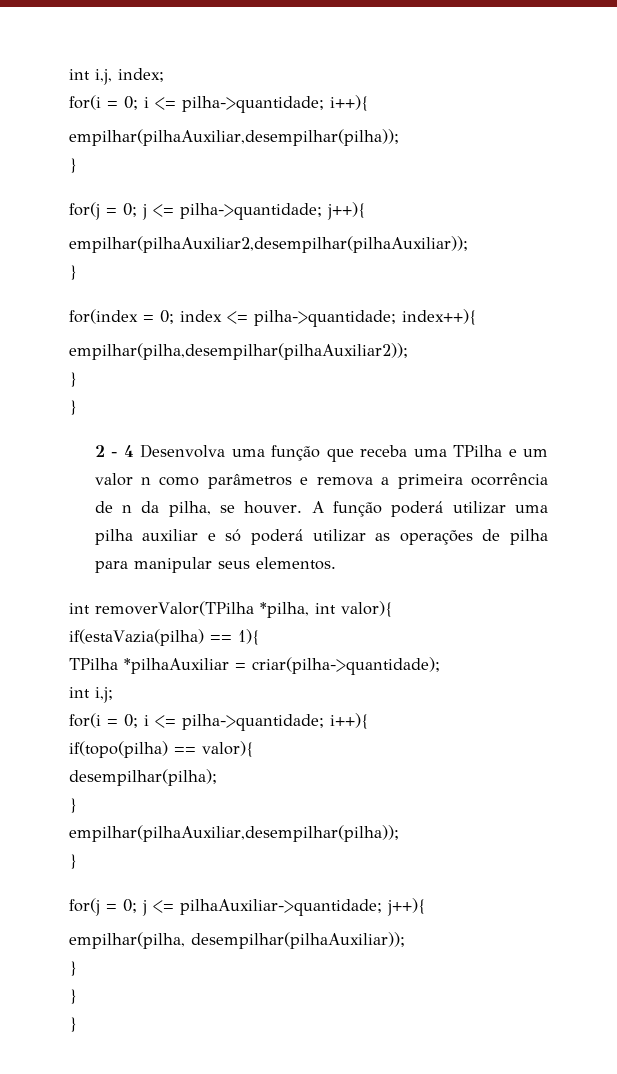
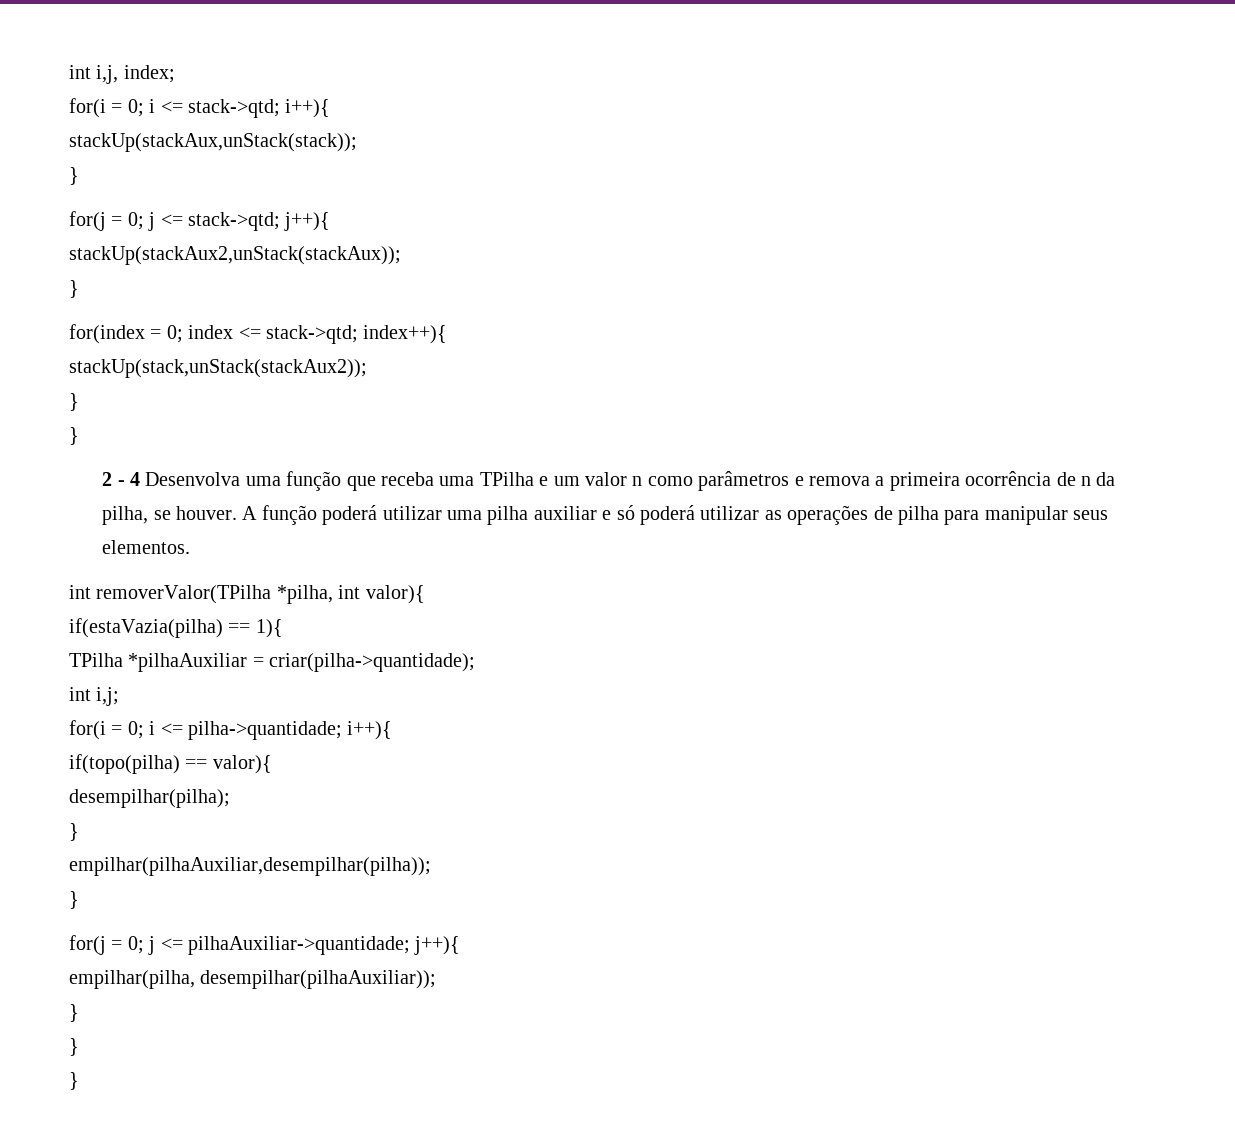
[182,95,369,113] [69,129,399,146] [69,158,77,173] [69,202,366,220] [69,236,468,253] pilha->quantidade; i++){ // empilhar(pilhaAuxiliar,desempilhar(pilha)); // } // for(j = 0; j <= pilha->quantidade; j++){ // empilhar(pilhaAuxiliar2,desempilhar(pilhaAuxiliar)); -> [188,99,331,118] [69,133,357,152] [69,167,79,185] [69,211,331,231] [69,246,401,265] stack->qtd; i++){ // stackUp(stackAux,unStack(stack)); // } // for(j = 0; j <= stack->qtd; j++){ // stackUp(stackAux2,unStack(stackAux));
[254,310,396,327] pilha->quantidade; -> [266,325,358,344] stack->qtd;
[69,343,408,360] empilhar(pilha,desempilhar(pilhaAuxiliar2)); -> [69,359,367,378] stackUp(stack,unStack(stackAux2));

